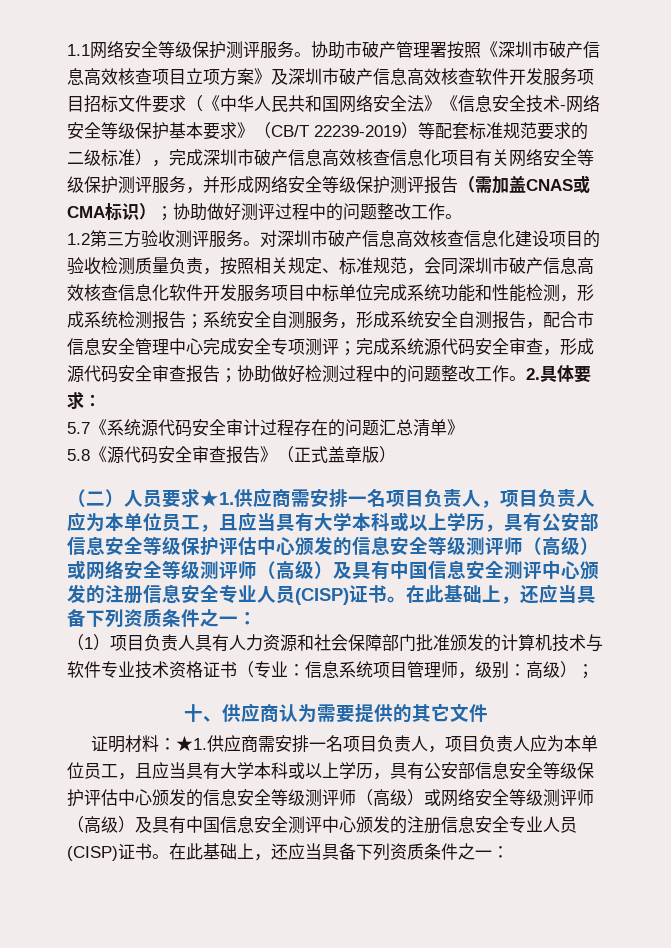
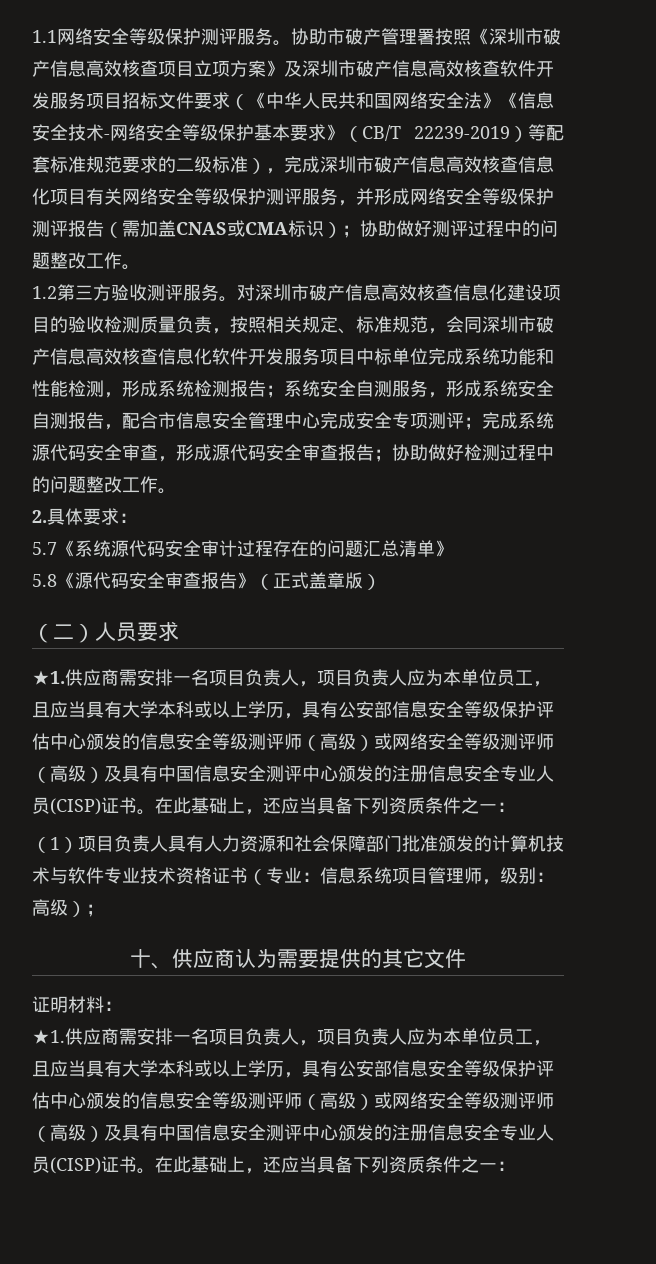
(526, 378) none -> (176, 491) //
(200, 498) none -> (179, 631) //
(177, 744) none -> (122, 1006) //

